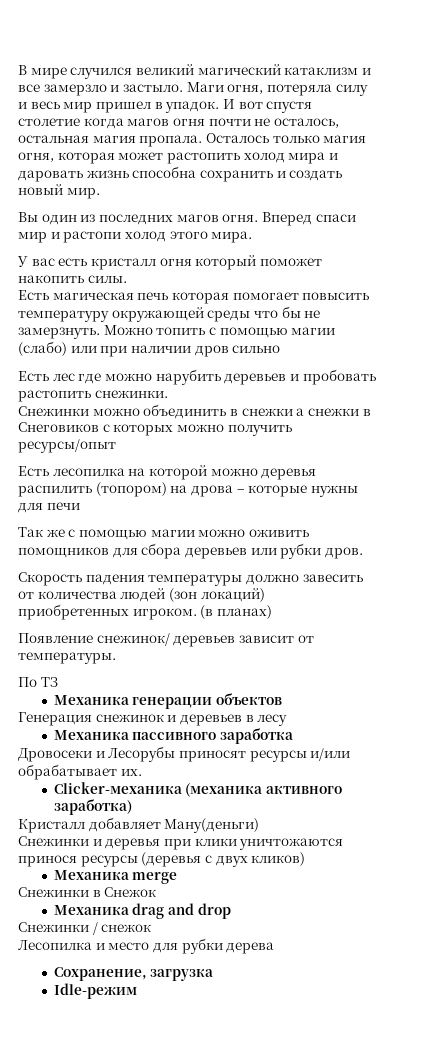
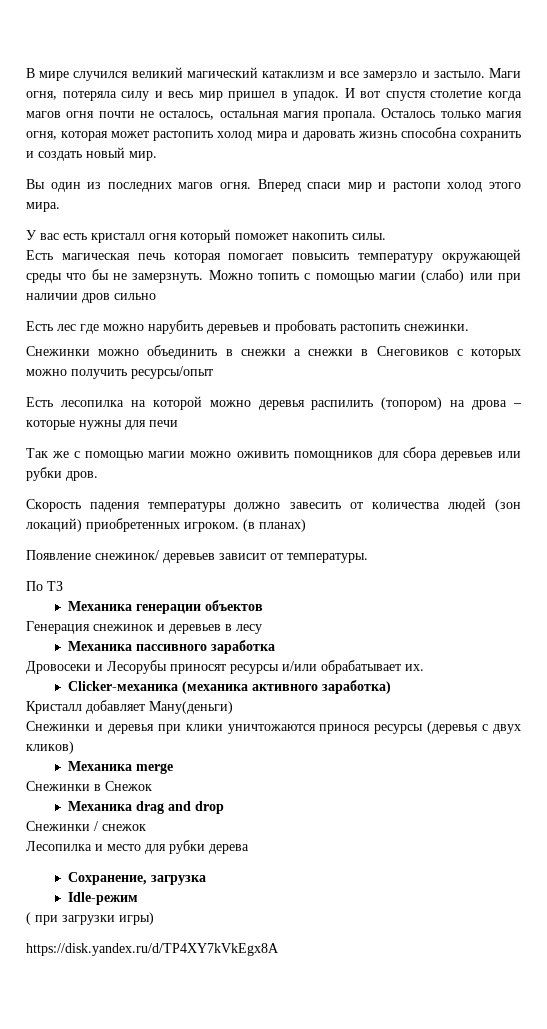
(137, 991) none -> [26,912,154,925] [26,943,279,956] // ( при загрузки игры) // https://disk.yandex.ru/d/TP4XY7kVkEgx8A

